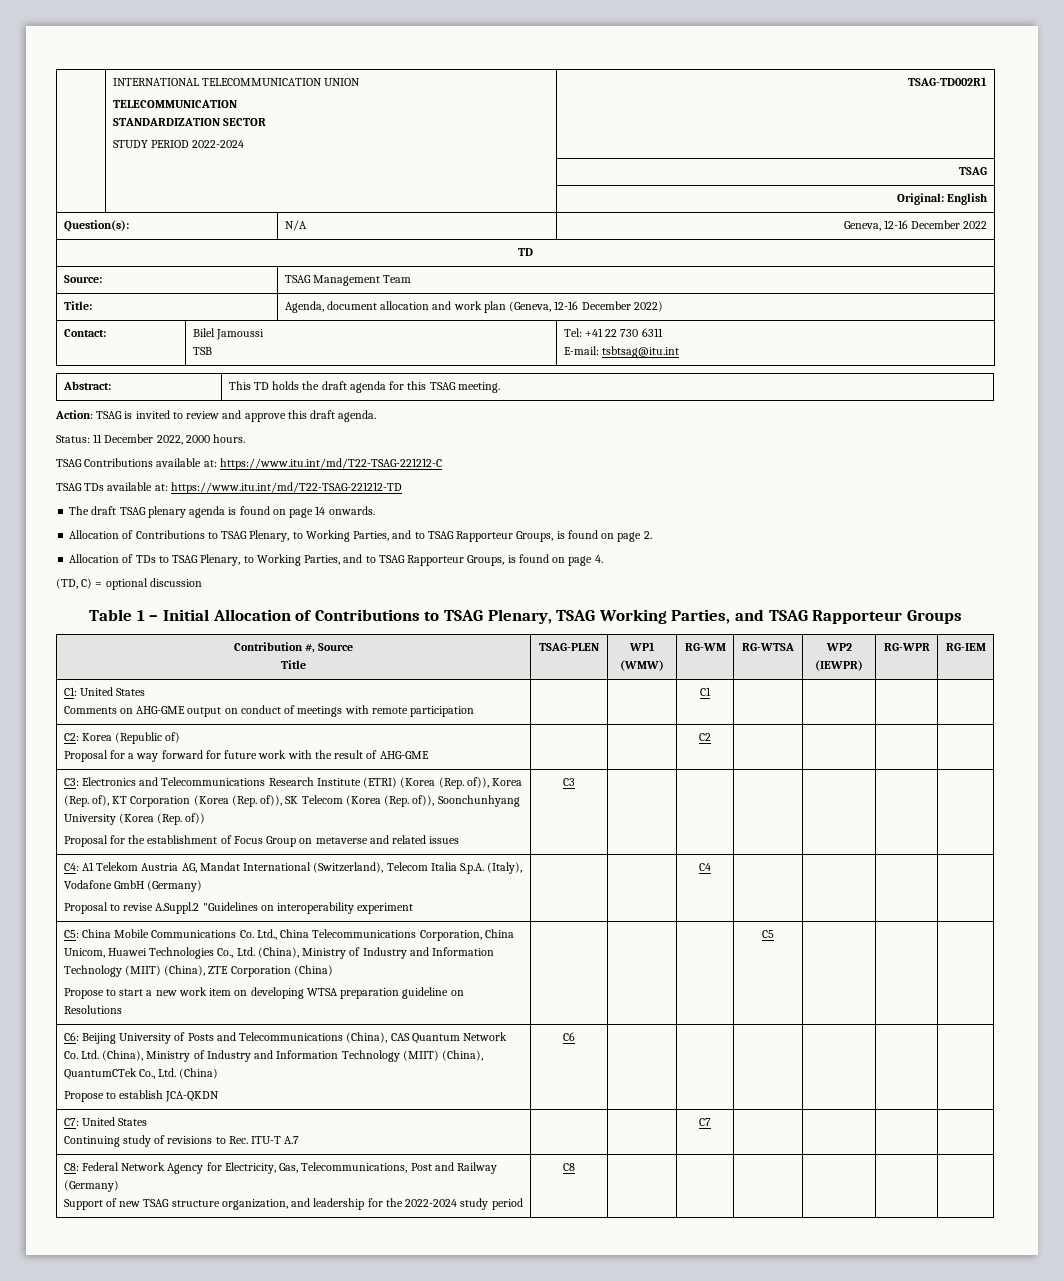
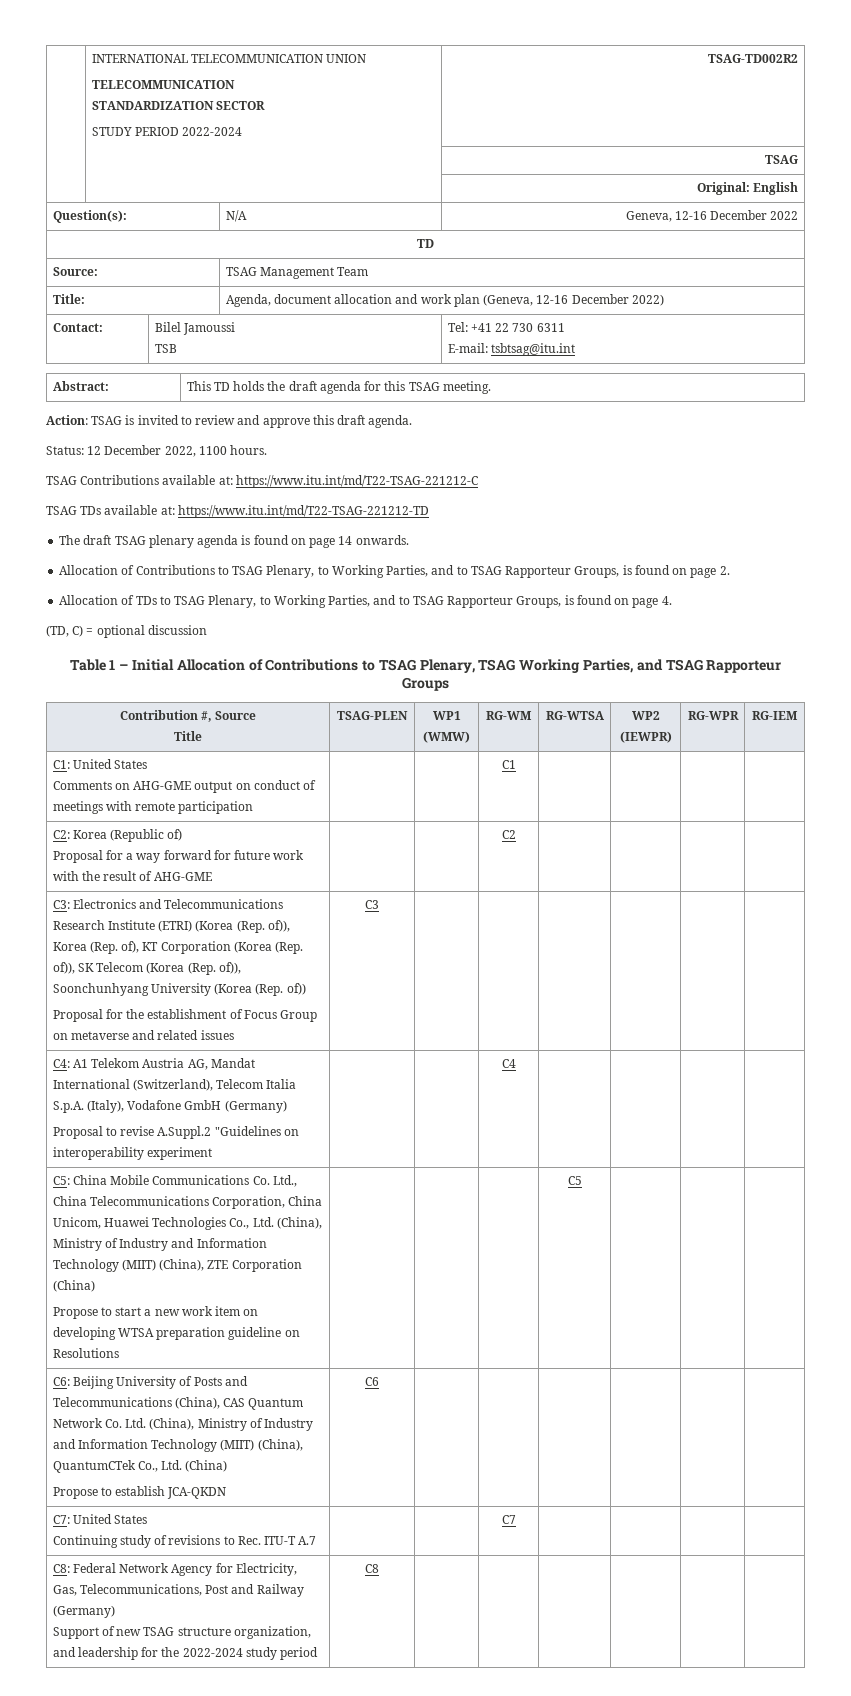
[908,77,988,86] TSAG-TD002R1 -> [708,54,799,63] TSAG-TD002R2
[93,434,103,443] 11 -> [87,446,102,455] 12
[185,435,210,443] 2000 -> [198,446,227,455] 1100

